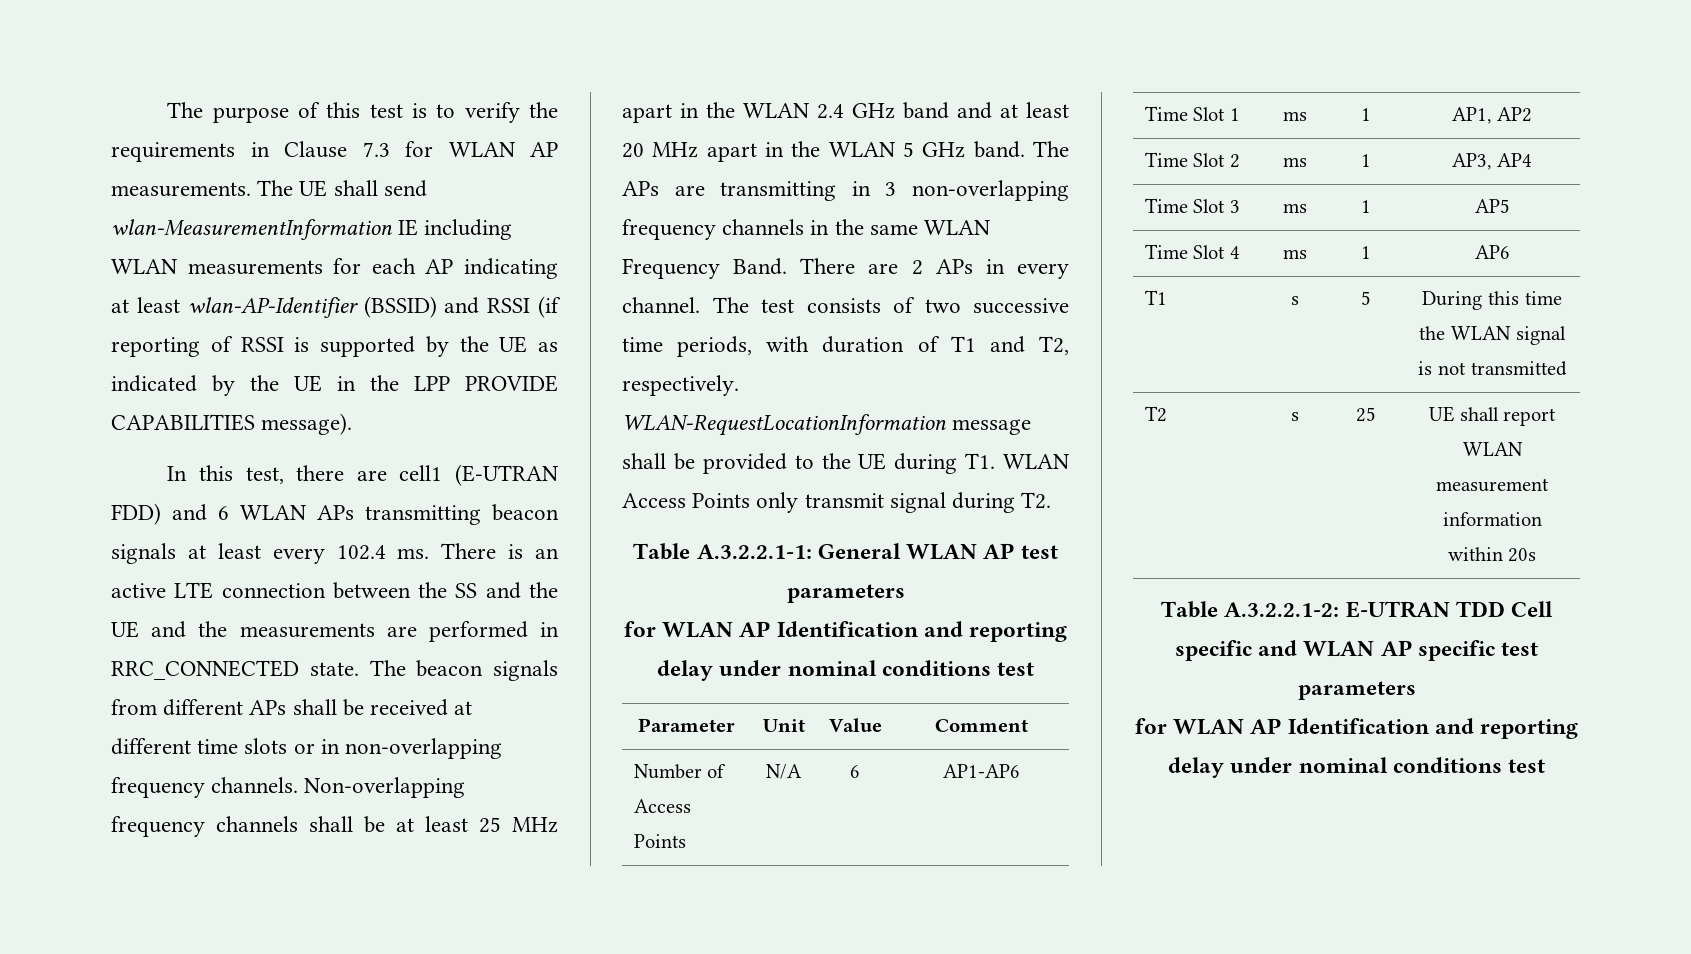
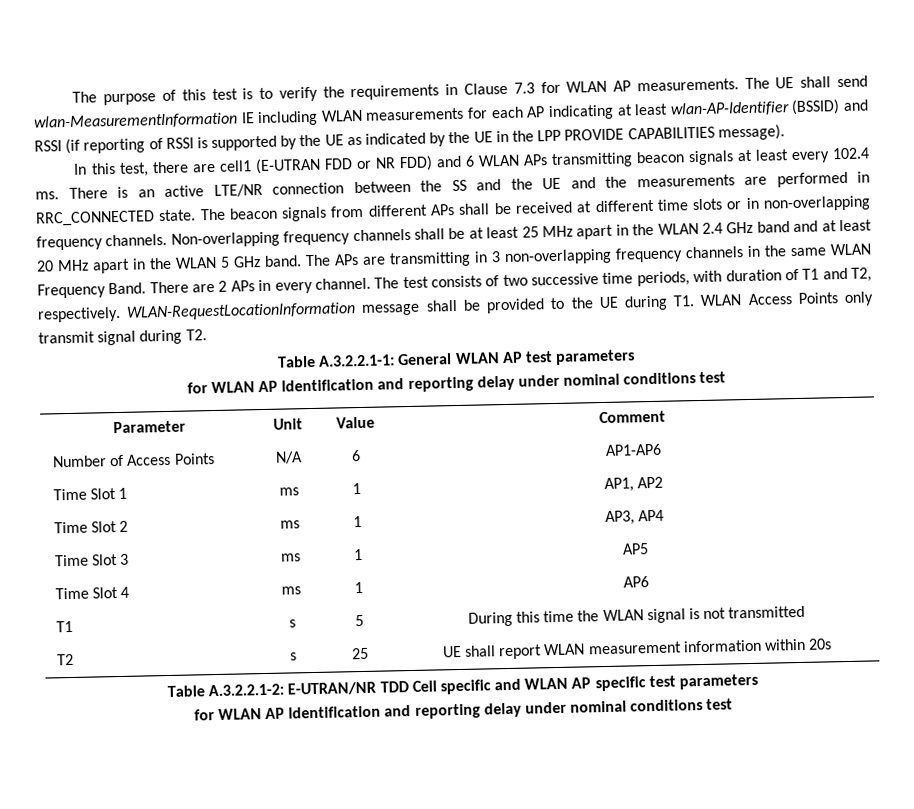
(559, 475) none -> [323,157,396,170] FDD or NR
[174,582,214,599] LTE -> [213,183,263,197] LTE/NR
[1345,601,1450,618] E-UTRAN -> [287,681,377,696] E-UTRAN/NR

